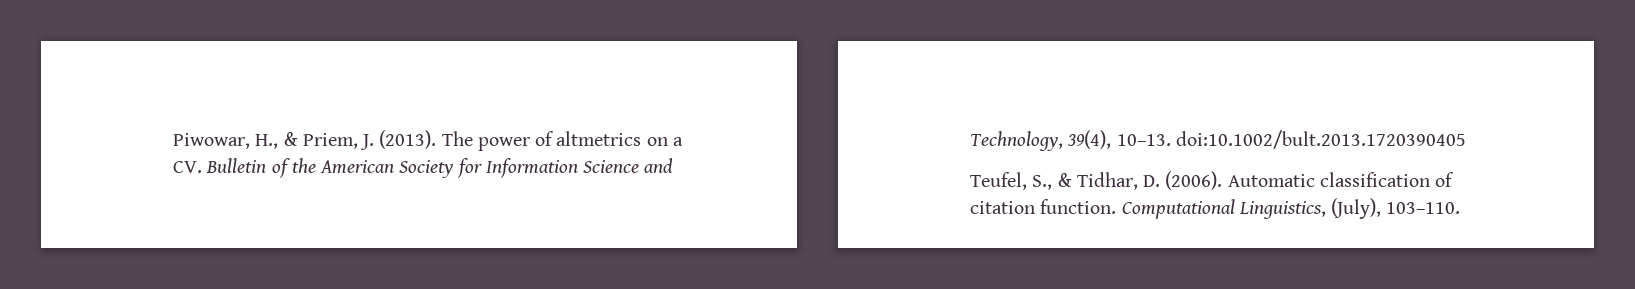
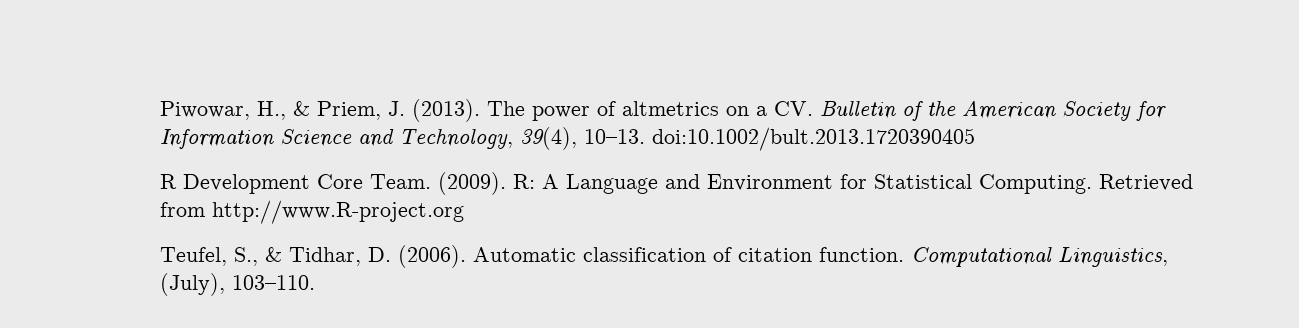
(1466, 139) none -> [160,172,1194,195] [160,200,465,224] // R Development Core Team. (2009). R: A Language and Environment for Statistical Computing. Retrieved from http://www.R-project.org

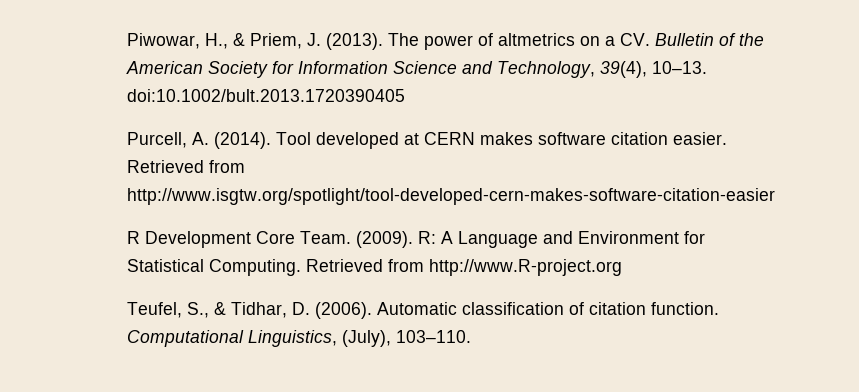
(976, 139) none -> [126,132,727,149] [126,160,245,173] [126,188,775,205] // Purcell, A. (2014). Tool developed at CERN makes software citation easier. Retrieved from http://www.isgtw.org/spotlight/tool-developed-cern-makes-software-citation-easier

